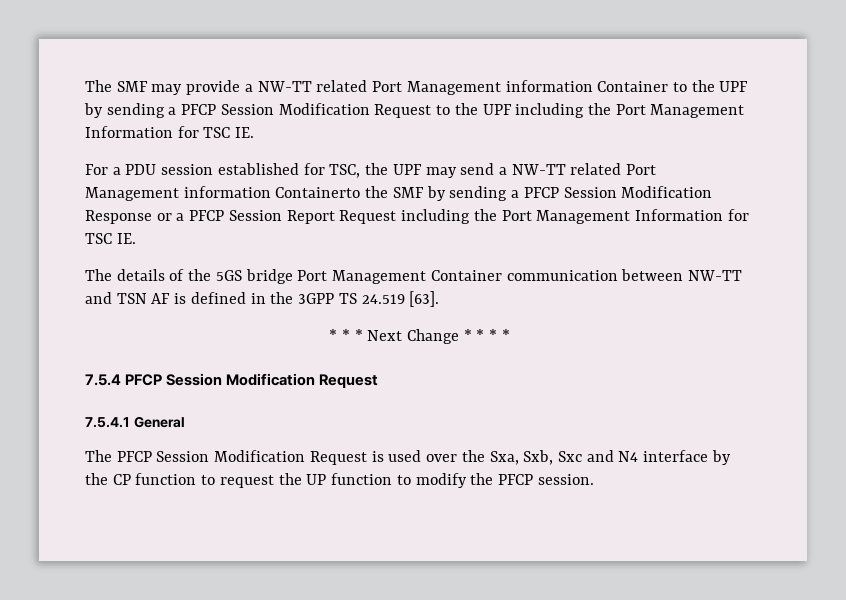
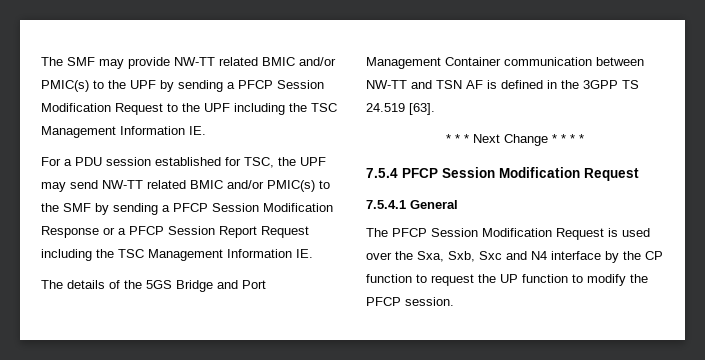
[244,80,669,95] a NW-TT related Port Management information Container -> [174,57,336,66] [41,80,89,92] NW-TT related BMIC and/or PMIC(s)
[615,104,745,118] [85,126,231,138] Port Management Information for TSC -> [311,103,337,112] [41,126,185,138] TSC Management Information
[498,163,657,175] [85,186,361,201] a NW-TT related Port Management information Containerto -> [102,180,330,192] NW-TT related BMIC and/or PMIC(s) to
[501,209,749,224] [85,233,112,244] Port Management Information for TSC -> [118,249,292,261] TSC Management Information
[245,269,293,284] bridge -> [176,280,238,292] Bridge and

